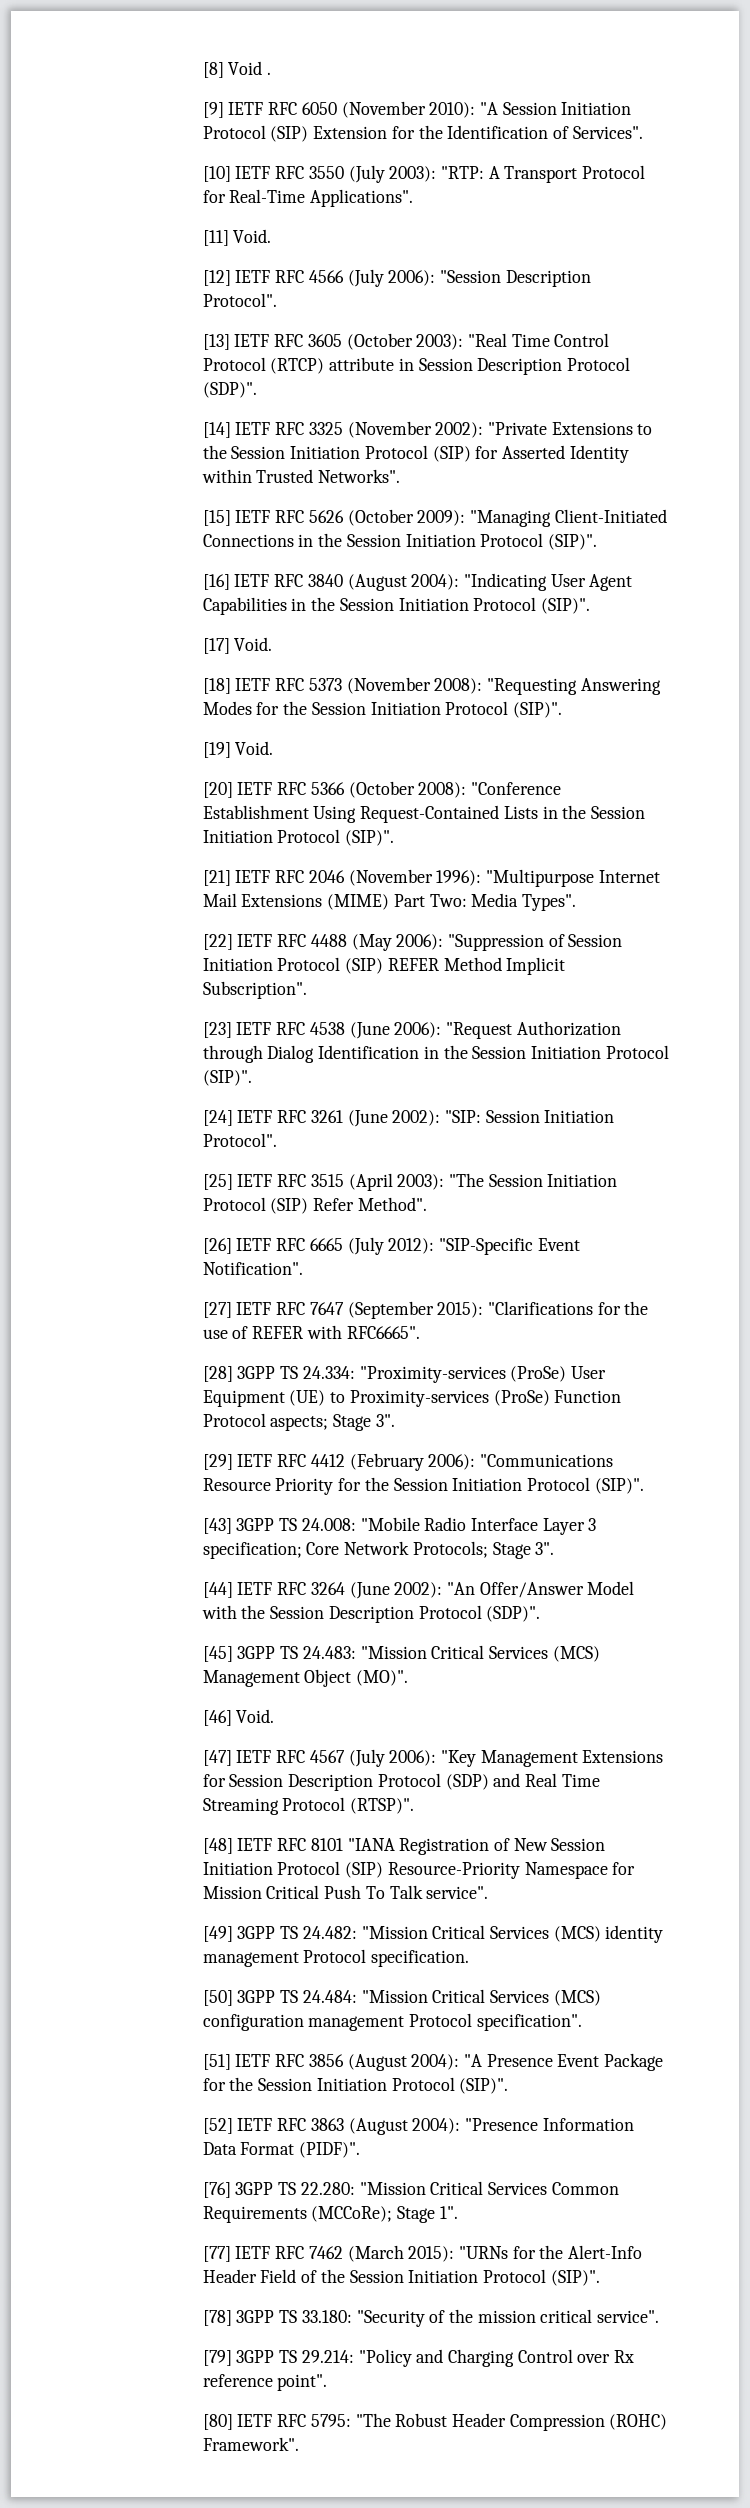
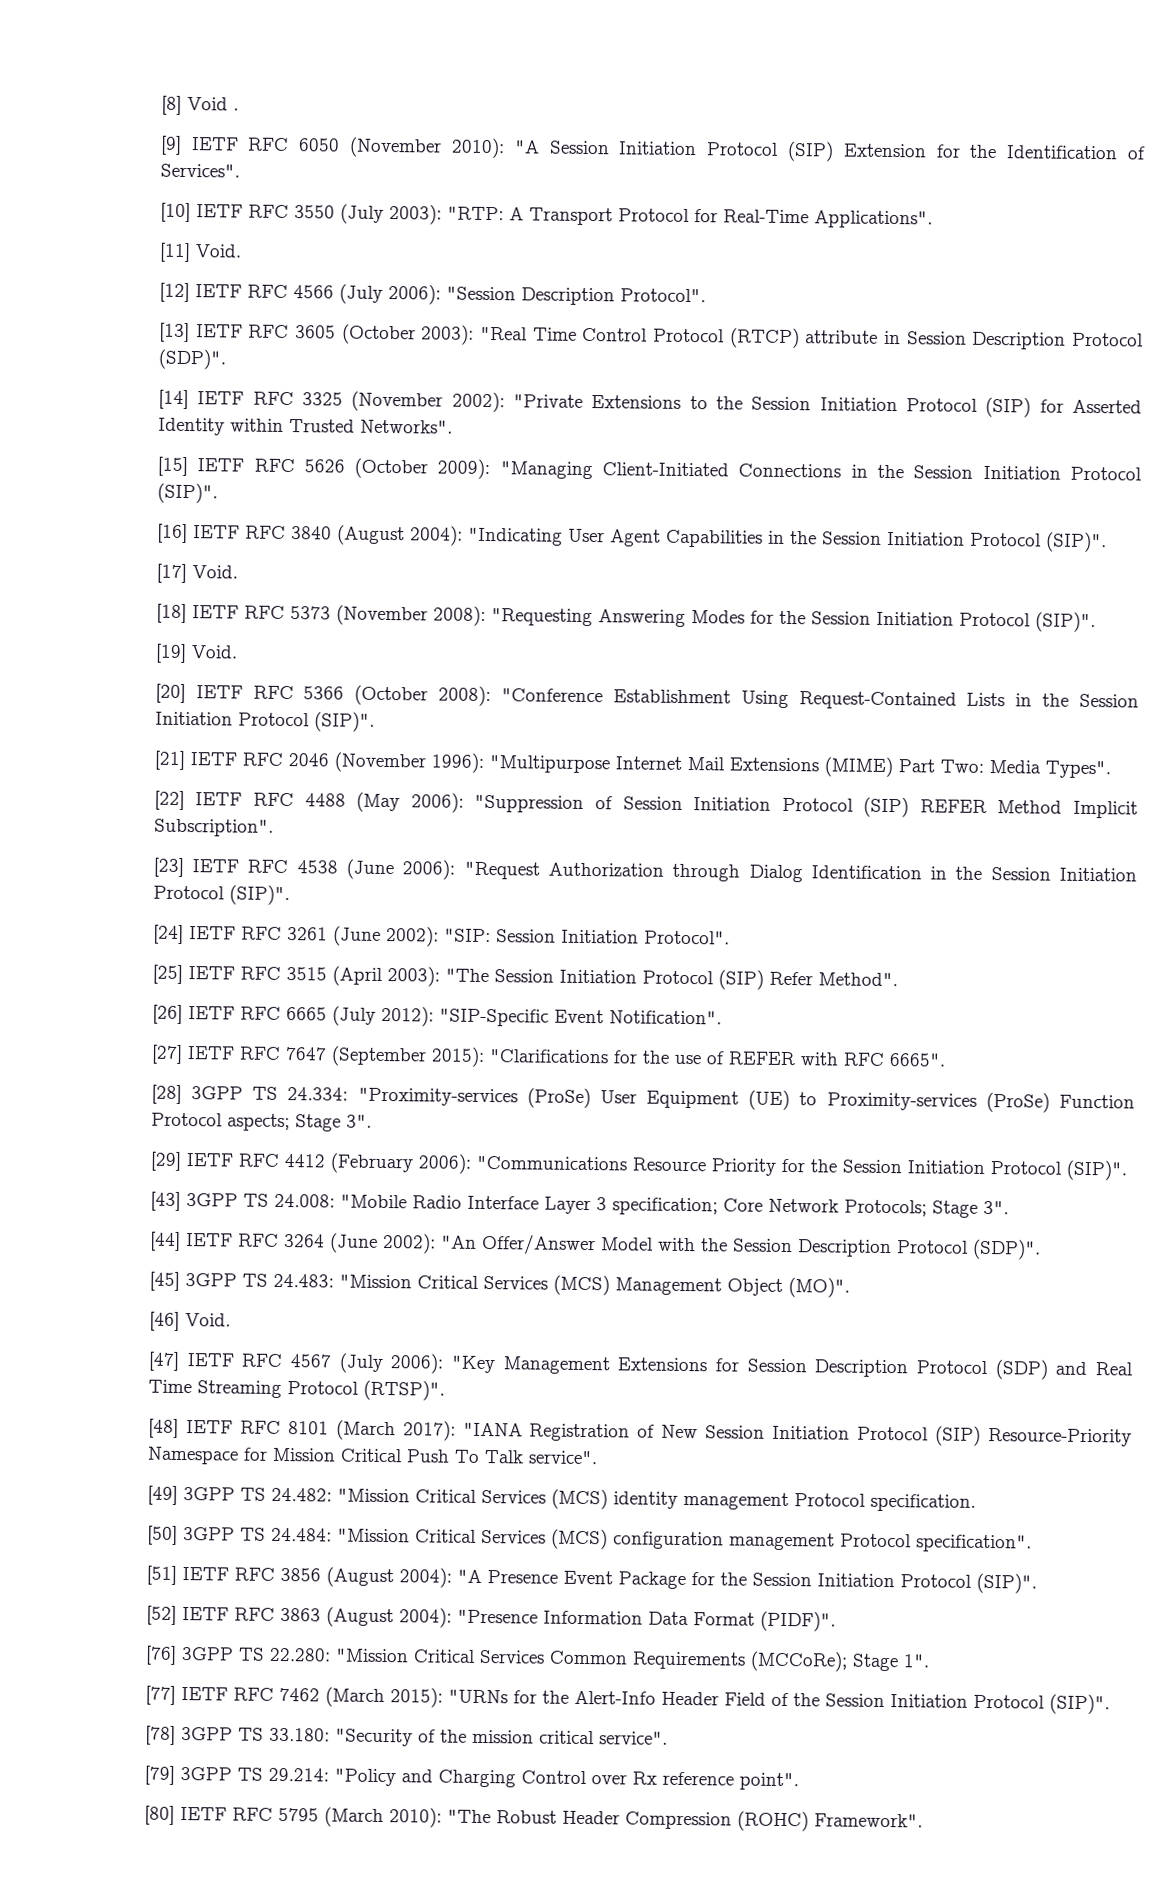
[346,1326,420,1339] RFC6665". -> [842,1052,946,1067] RFC 6665".
(343, 1844) none -> [335,1419,456,1441] (March 2017):
[310,2414,351,2427] 5795: -> [277,1806,442,1828] 5795 (March 2010):

